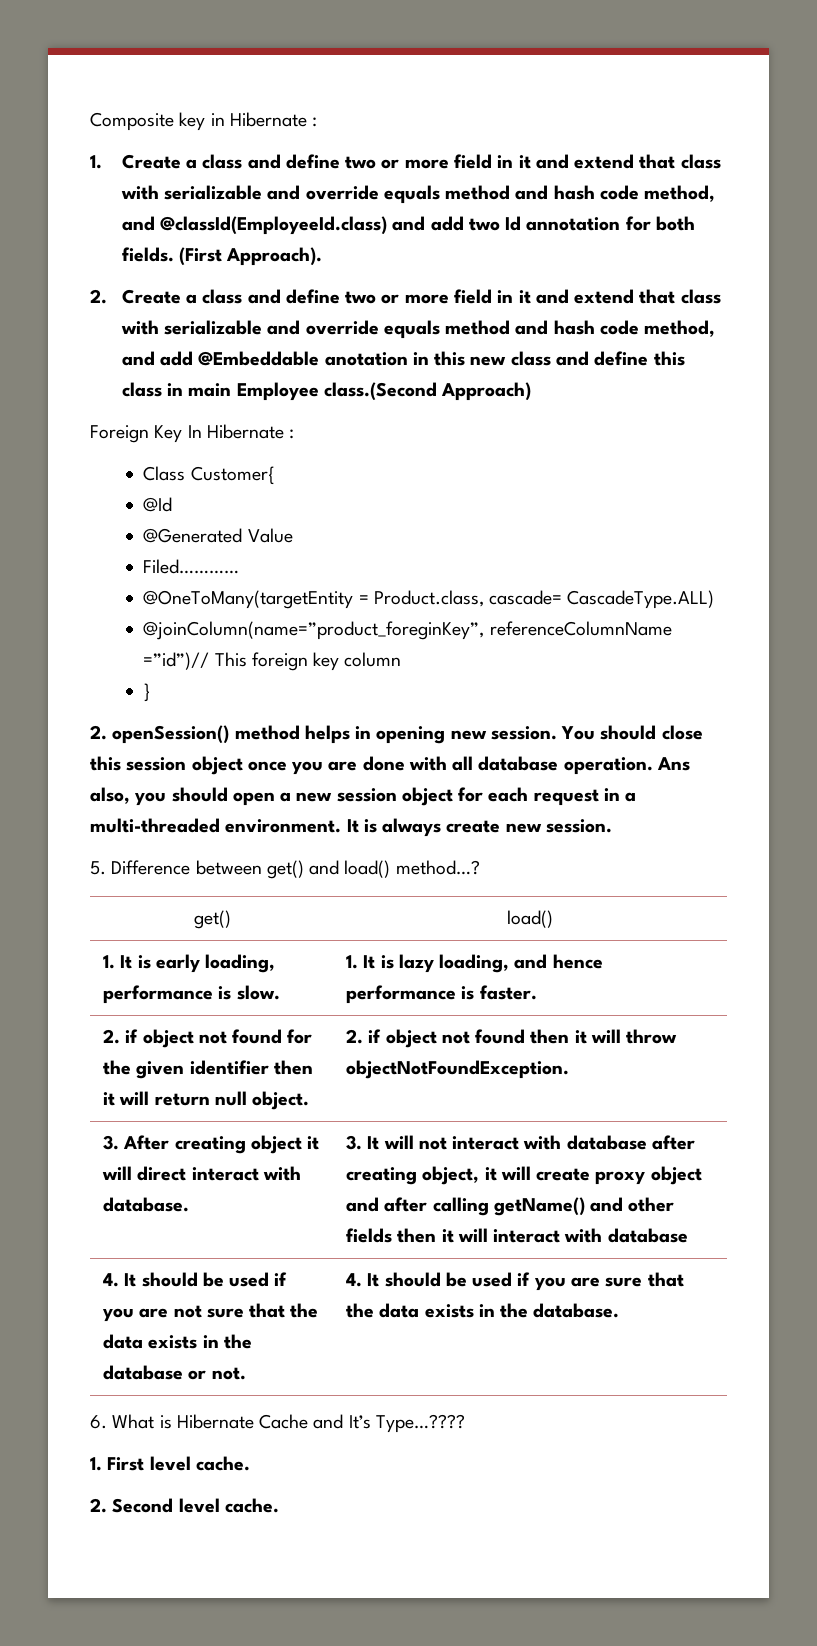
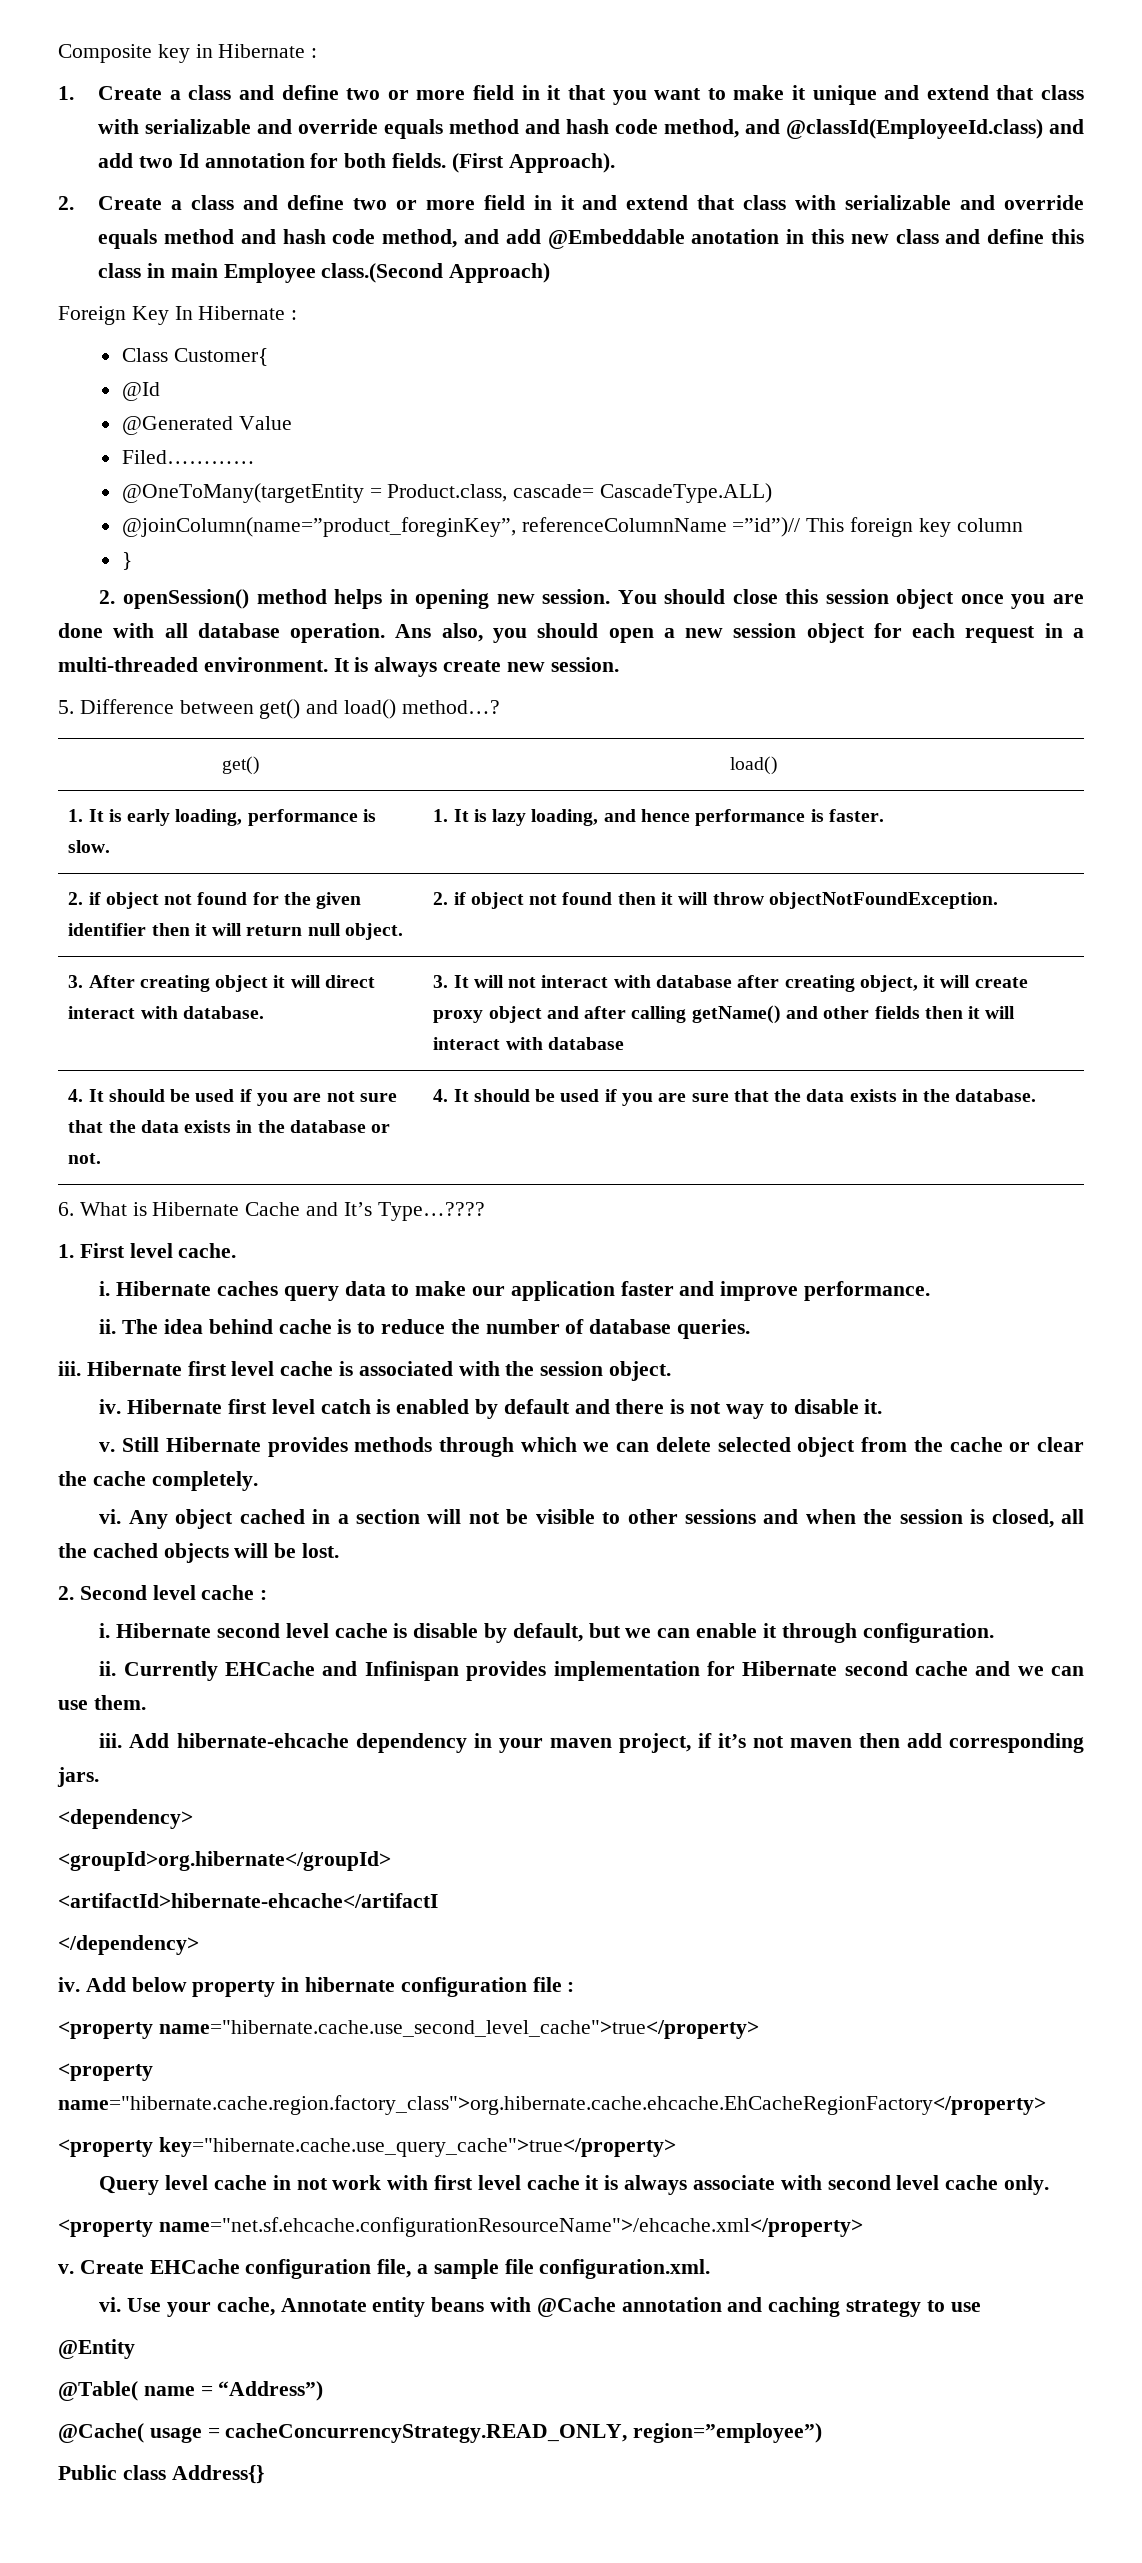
(531, 162) none -> [567,85,877,105] that you want to make it unique
[90,1498,279,1513] 2. Second level cache. -> [99,1281,931,1301] [99,1319,751,1339] [58,1361,672,1381] [99,1399,883,1419] [99,1437,1084,1457] [58,1471,258,1491] [99,1509,1085,1529] [58,1543,340,1563] [58,1585,268,1600] [99,1623,994,1643] [99,1661,1084,1681] [58,1695,146,1710] [99,1733,1084,1753] [57,1767,99,1787] [58,1809,193,1829] [58,1851,391,1871] [58,1893,438,1908] [58,1935,199,1955] [58,1977,575,1997] [58,2020,759,2039] [58,2063,153,2081] [58,2095,1046,2115] [58,2137,676,2157] [99,2175,1049,2195] [58,2217,863,2237] [58,2259,711,2279] [99,2297,981,2317] [58,2339,135,2359] [58,2381,324,2401] [58,2423,823,2443] [58,2465,264,2484] i. Hibernate caches query data to make our application faster and improve performance. // ii. The idea behind cache is to reduce the number of database queries. // iii. Hibernate first level cache is associated with the session object. // iv. Hibernate first level catch is enabled by default and there is not way to disable it. // v. Still Hibernate provides methods through which we can delete selected object from the cache or clear the cache completely. // vi. Any object cached in a section will not be visible to other sessions and when the session is closed, all the cached objects will be lost. // 2. Second level cache : // i. Hibernate second level cache is disable by default, but we can enable it through configuration. // ii. Currently EHCache and Infinispan provides implementation for Hibernate second cache and we can use them. // iii. Add hibernate-ehcache dependency in your maven project, if it’s not maven then add corresponding jars. // <dependency> // <groupId>org.hibernate</groupId> // <artifactId>hibernate-ehcache</artifactI // </dependency> // iv. Add below property in hibernate configuration file : // <property name="hibernate.cache.use_second_level_cache">true</property> // <property name="hibernate.cache.region.factory_class">org.hibernate.cache.ehcache.EhCacheRegionFactory</property> // <property key="hibernate.cache.use_query_cache">true</property> // Query level cache in not work with first level cache it is always associate with second level cache only. // <property name="net.sf.ehcache.configurationResourceName">/ehcache.xml</property> // v. Create EHCache configuration file, a sample file configuration.xml. // vi. Use your cache, Annotate entity beans with @Cache annotation and caching strategy to use // @Entity // @Table( name = “Address”) // @Cache( usage = cacheConcurrencyStrategy.READ_ONLY, region=”employee”) // Public class Address{}

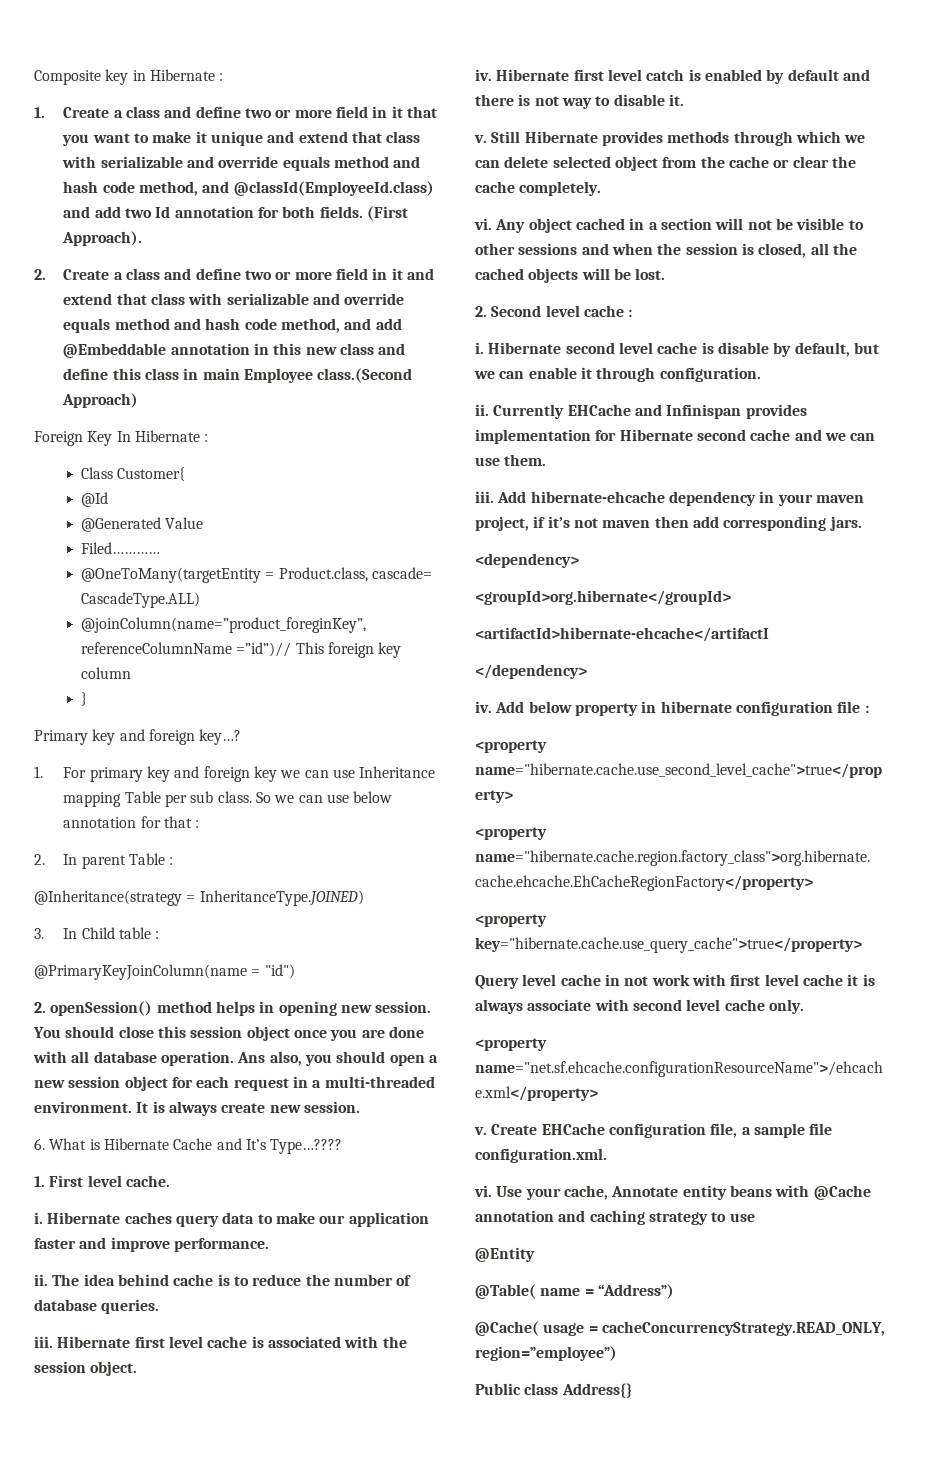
[691,229,780,244] anotation -> [170,343,250,355] annotation
(132, 561) none -> [34,729,242,745] [34,766,436,782] [63,791,393,807] [63,816,200,828] [34,853,174,869] [34,890,364,906] [34,927,160,939] [34,964,295,980] // Primary key and foreign key…? // 1. For primary key and foreign key we can use Inheritance mapping Table per sub class. So we can use below annotation for that : // 2. In parent Table : // @Inheritance(strategy = InheritanceType.JOINED) // 3. In Child table : // @PrimaryKeyJoinColumn(name = "id")
[58,699,500,719] [222,756,260,775] [729,756,778,775] [68,809,376,826] [68,840,111,853] [433,809,884,826] [68,892,362,909] [68,923,403,940] [433,892,998,909] [68,975,375,992] [68,1006,264,1019] [433,975,1028,992] [433,1005,1016,1024] [433,1037,624,1050] [68,1089,397,1106] [68,1120,391,1133] [68,1153,102,1164] [433,1089,1037,1106] // 5. Difference between get() and load() method…? // get() | load() // 1. It is early loading, performance is slow. | 1. It is lazy loading, and hence performance is faster. // 2. if object not found for the given identifier then it will return null object. | 2. if object not found then it will throw objectNotFoundException. // 3. After creating object it will direct interact with database. | 3. It will not interact with database after creating object, it will create proxy object and after calling getName() and other fields then it will interact with database // 4. It should be used if you are not sure that the data exists in the database or not. | 4. It should be used if you are sure that the data exists in the database. -> (360, 1107) none

